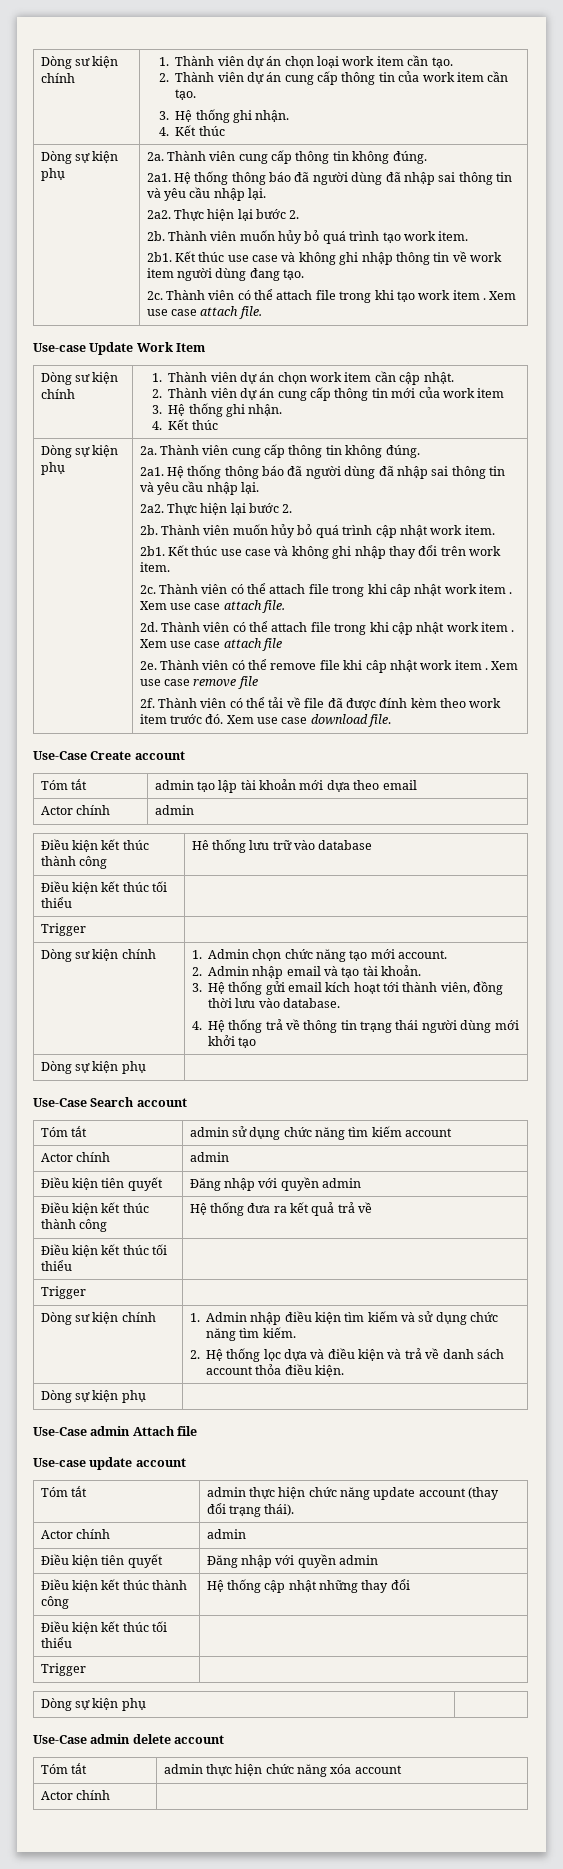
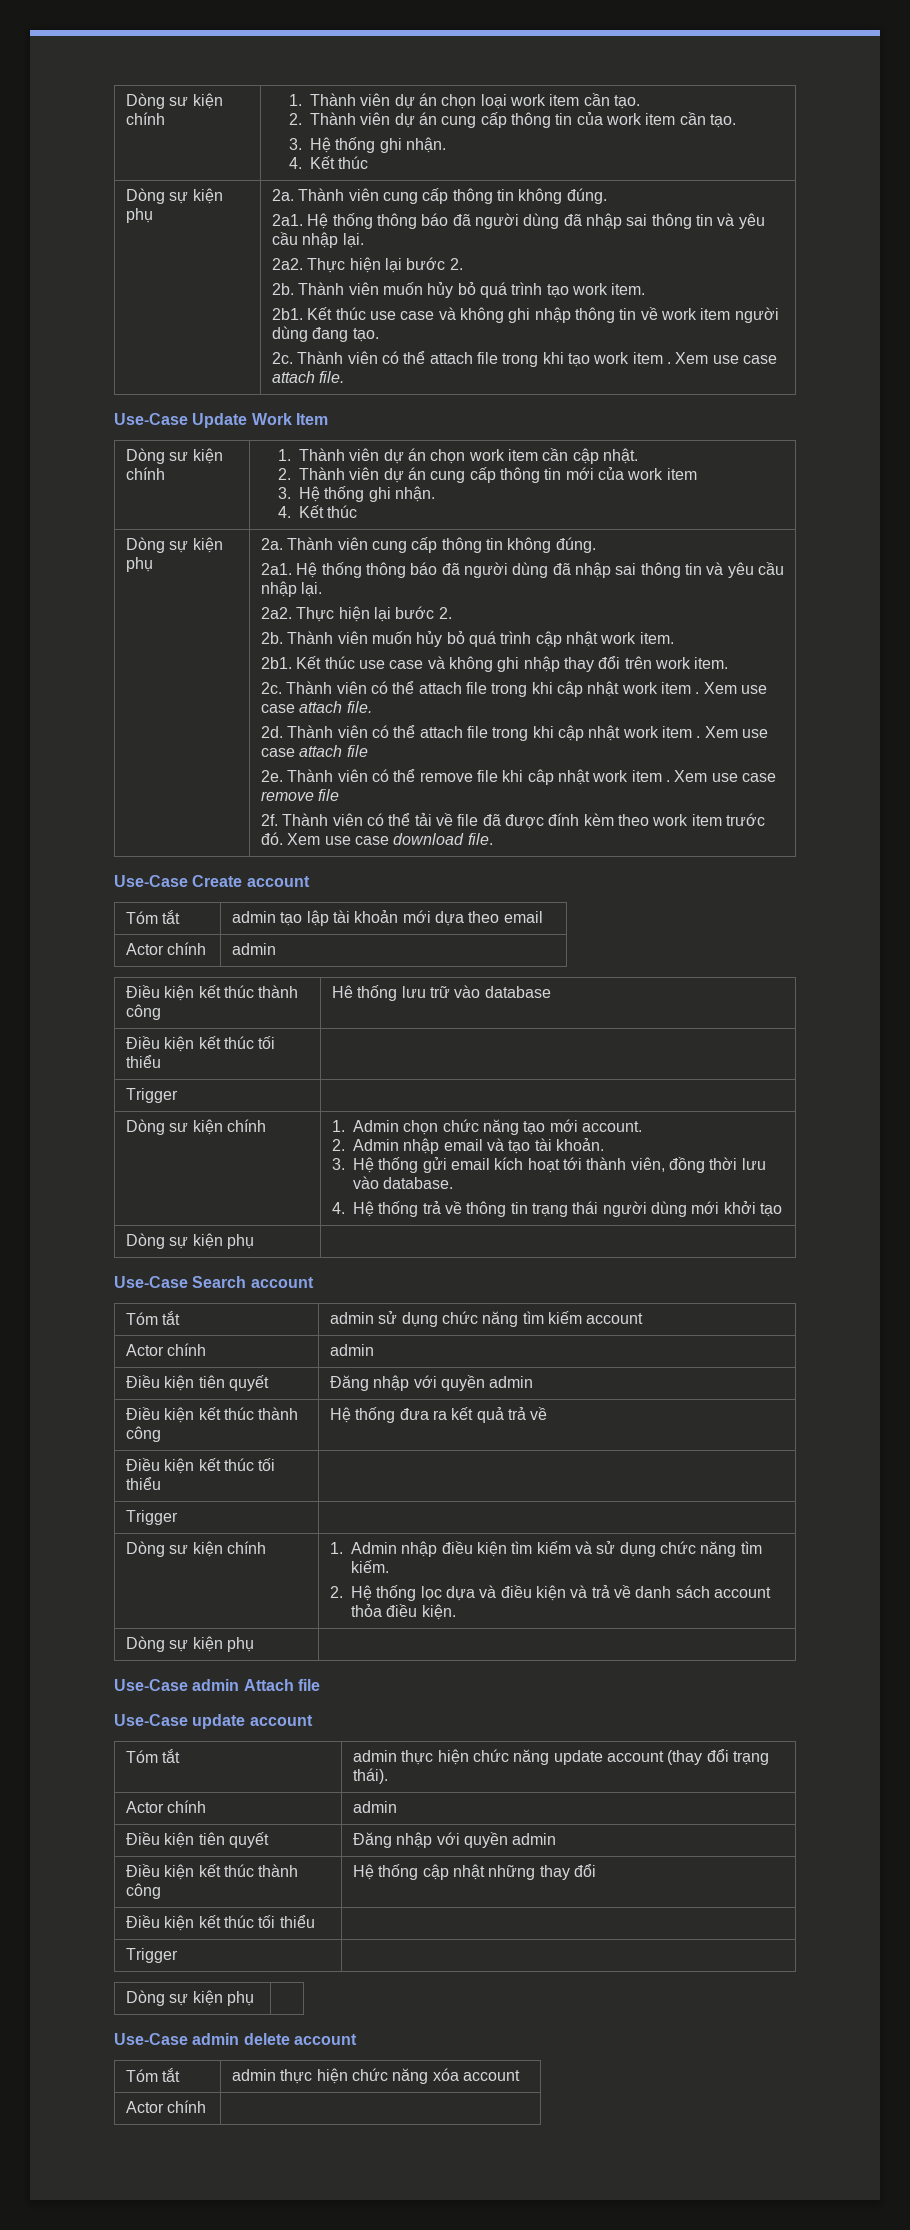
[33,343,86,352] Use-case -> [114,413,188,425] Use-Case
[33,1458,86,1467] Use-case -> [114,1714,188,1726] Use-Case

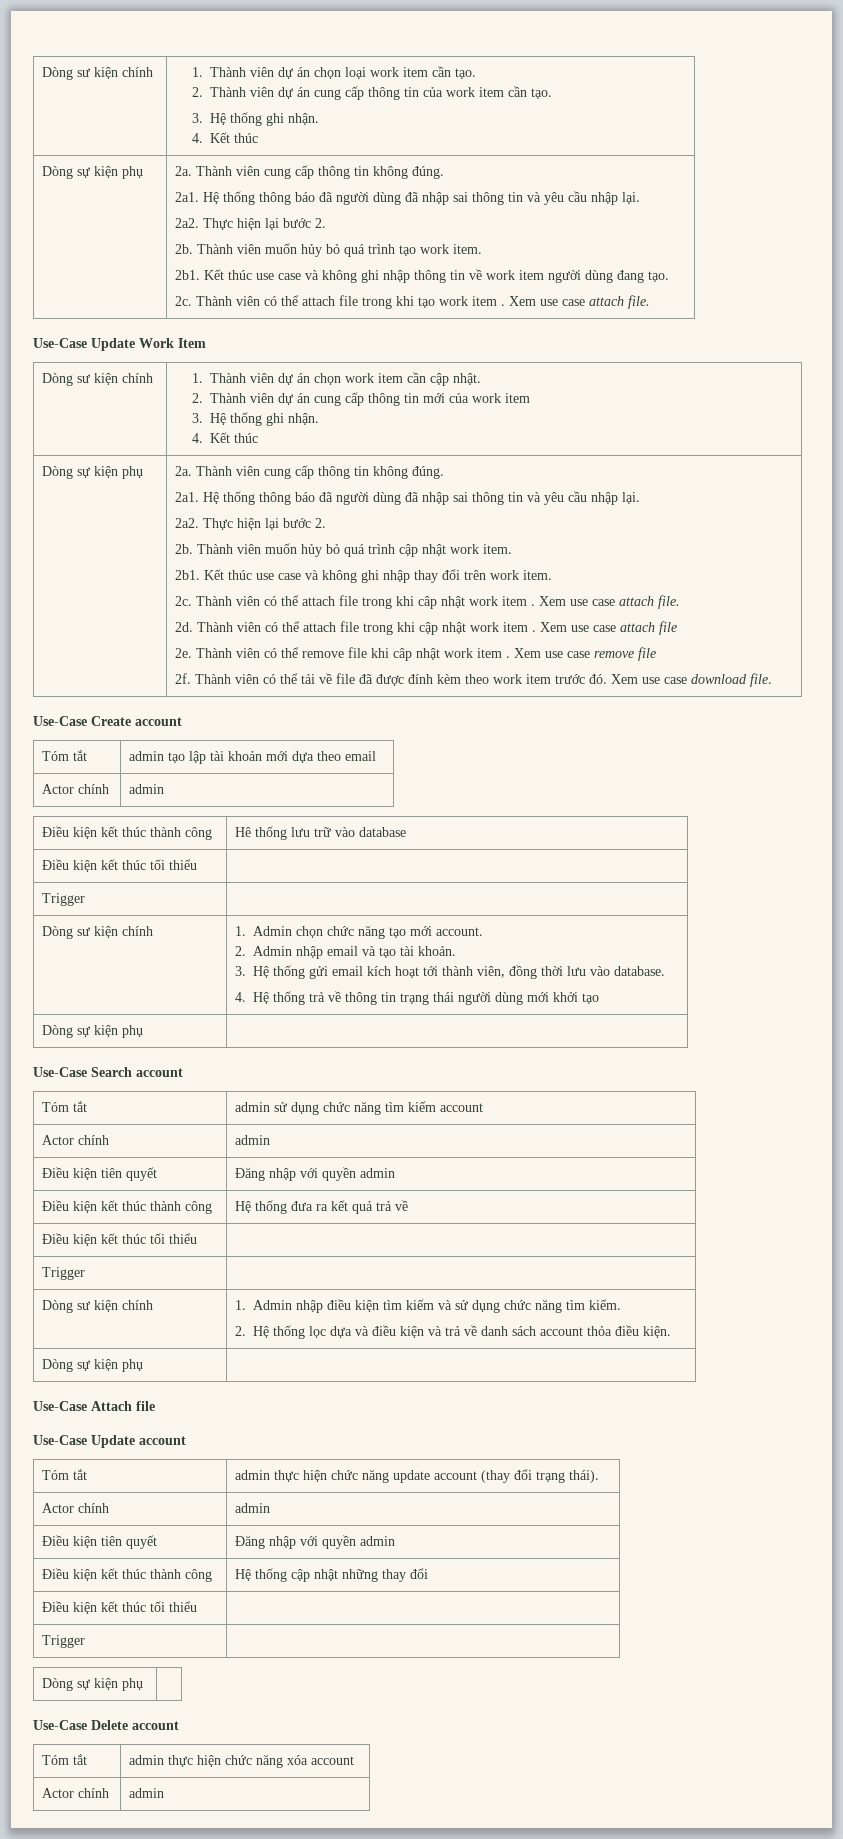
[192,1679,240,1691] admin -> (87, 1406) none
[192,1714,246,1729] update -> [91,1435,135,1448] Update
[192,2033,290,2045] admin delete -> [91,1720,128,1730] Delete
(207, 2106) none -> [129,1788,165,1798] admin

